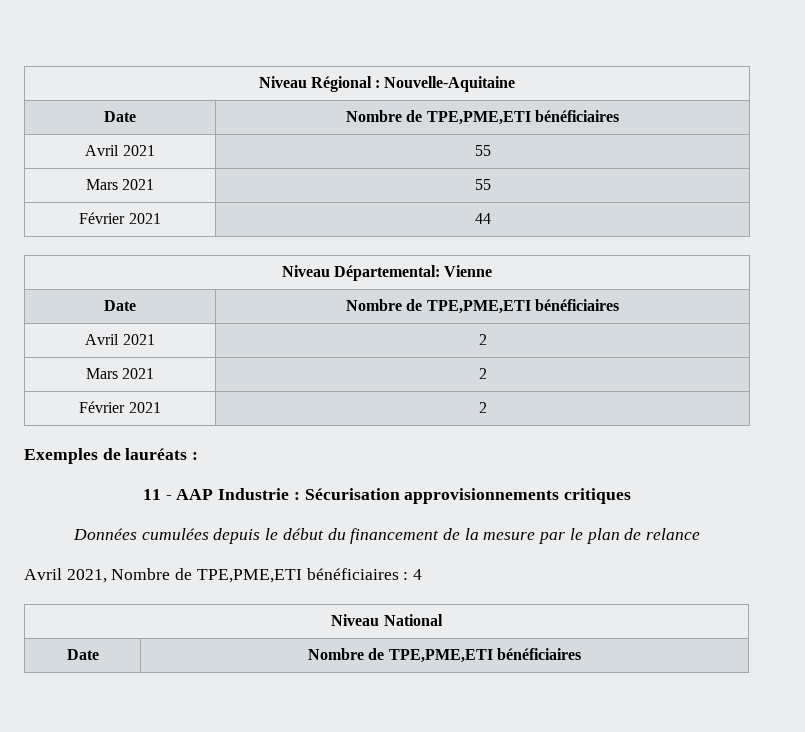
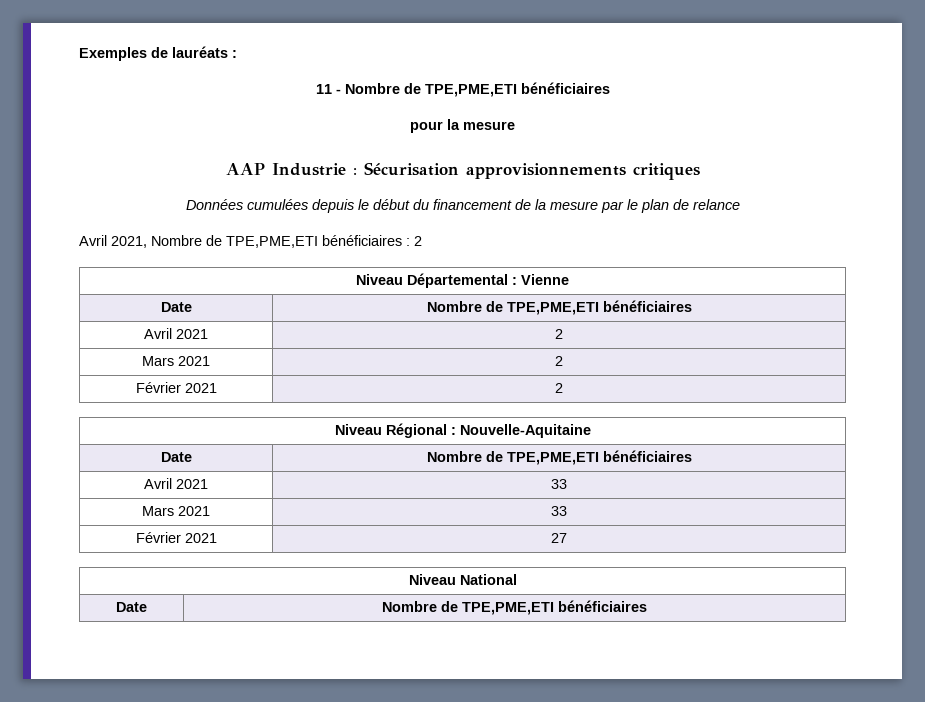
[258,76,516,92] [104,111,136,122] [346,110,619,125] [85,145,155,156] [474,145,491,156] [85,179,155,190] [474,179,491,190] [79,212,161,224] [474,213,491,224] [281,265,493,281] [104,300,136,311] [346,299,619,314] [85,334,155,345] [478,334,487,345] [85,368,155,379] [478,368,487,379] [79,401,161,413] [478,402,487,413] Niveau Régional : Nouvelle-Aquitaine // Date | Nombre de TPE,PME,ETI bénéficiaires // Avril 2021 | 55 // Mars 2021 | 55 // Février 2021 | 44 // Niveau Départemental: Vienne // Date | Nombre de TPE,PME,ETI bénéficiaires // Avril 2021 | 2 // Mars 2021 | 2 // Février 2021 | 2 // -> (79, 54) none
(172, 497) none -> [344,82,610,97] [410,119,515,133] Nombre de TPE,PME,ETI bénéficiaires // pour la mesure //
[413,569,423,580] 4 -> [414,236,422,246] [356,273,569,288] [160,302,192,312] [426,300,692,315] [144,328,208,339] [555,329,563,339] [142,356,210,366] [555,356,563,366] [135,382,217,393] [555,383,563,393] [334,423,591,438] [160,452,192,462] [426,450,692,465] [144,478,208,489] [551,479,567,489] [142,506,210,516] [551,506,567,516] [135,532,217,543] [551,533,567,543] 2 // Niveau Départemental : Vienne // Date | Nombre de TPE,PME,ETI bénéficiaires // Avril 2021 | 2 // Mars 2021 | 2 // Février 2021 | 2 // Niveau Régional : Nouvelle-Aquitaine // Date | Nombre de TPE,PME,ETI bénéficiaires // Avril 2021 | 33 // Mars 2021 | 33 // Février 2021 | 27

